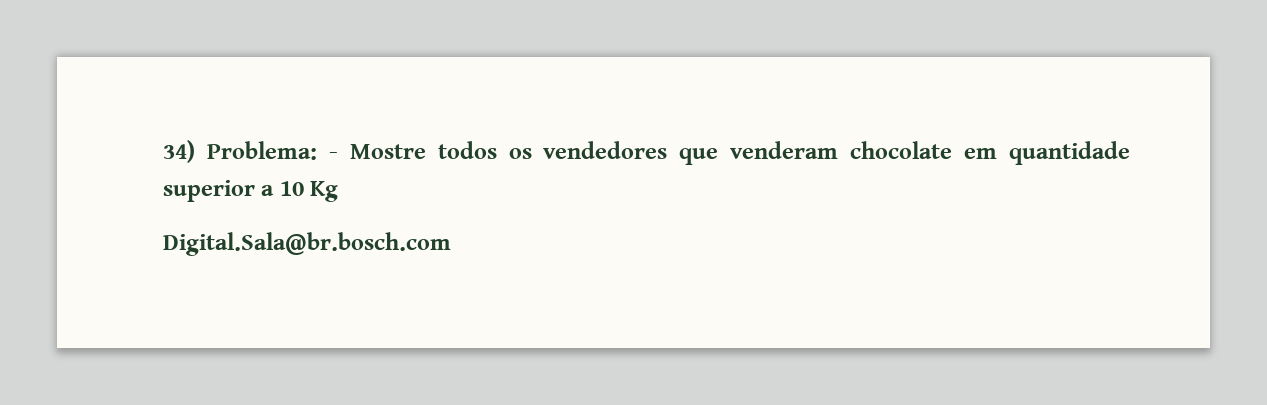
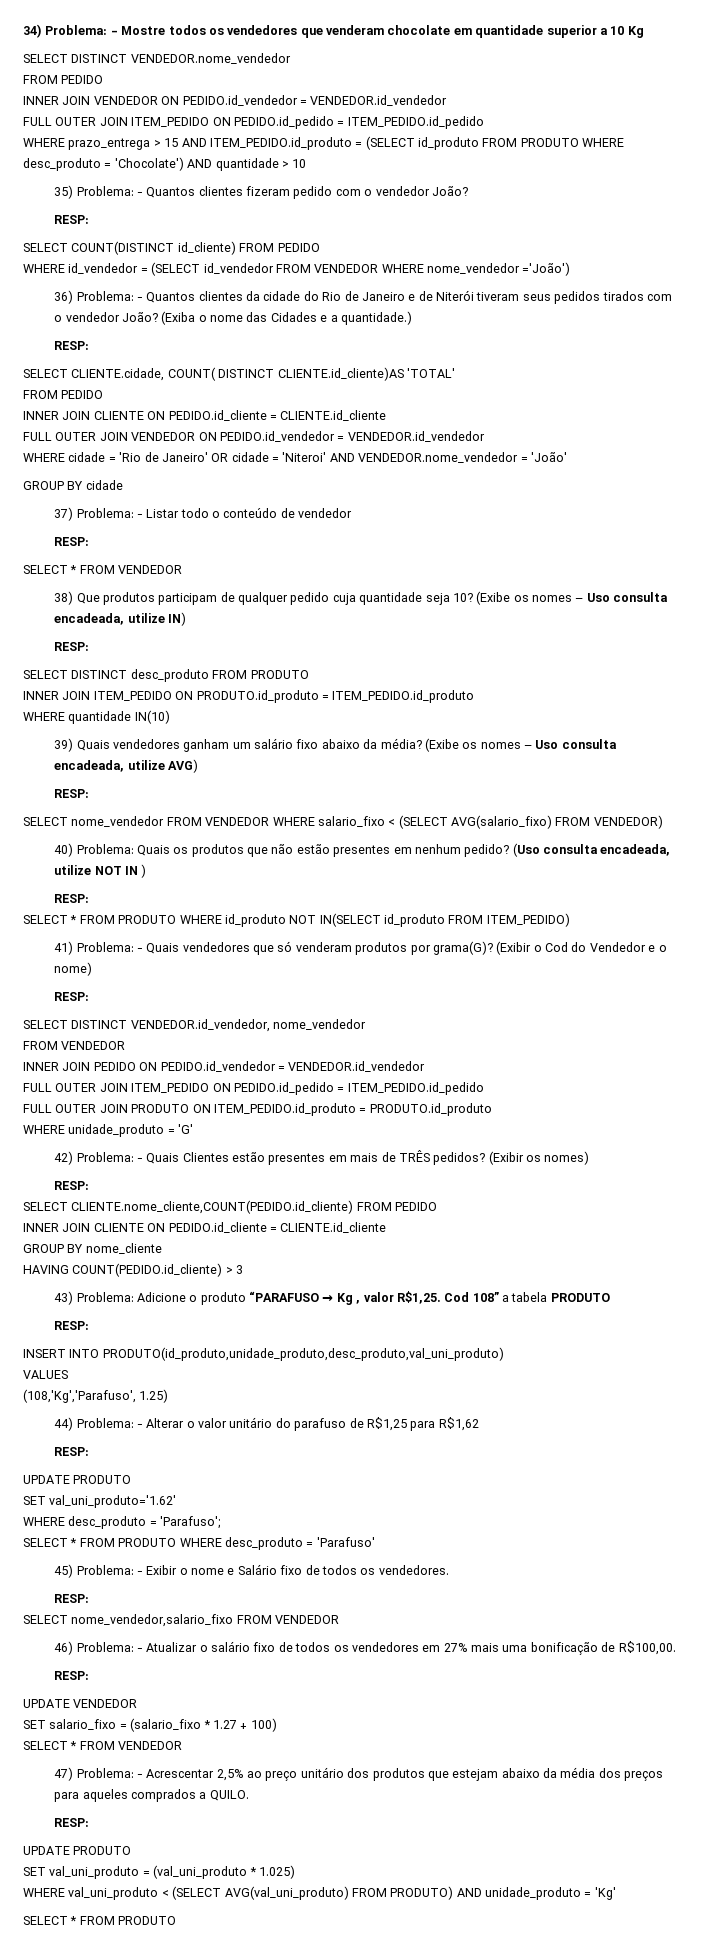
[163,232,451,256] Digital.Sala@br.bosch.com -> [23,53,291,64] [23,75,104,84] [23,95,448,106] [23,116,484,129] [23,136,625,150] [23,157,307,171] [54,185,468,199] [54,215,90,224] [23,241,320,255] [23,262,571,276] [54,290,672,304] [54,311,412,325] [54,341,90,350] [23,367,455,381] [23,390,104,399] [23,410,387,421] [23,431,485,442] [23,452,567,463] [23,480,123,490] [54,507,353,521] [54,537,90,546] [23,565,183,574] [54,591,669,605] [54,612,186,626] [54,642,90,651] [23,669,309,682] [23,690,475,703] [23,710,170,724] [54,738,617,752] [54,759,198,773] [54,789,90,798] [23,815,663,829] [54,843,671,857] [54,864,147,878] [54,894,90,903] [23,913,570,927] [54,941,667,955] [54,962,93,976] [54,992,90,1001] [23,1019,367,1032] [23,1041,126,1050] [23,1061,426,1072] [23,1082,484,1095] [23,1103,492,1116] [23,1124,194,1137] [54,1150,590,1165] [54,1181,90,1190] [23,1200,438,1214] [23,1222,387,1233] [23,1243,162,1254] [23,1263,244,1277] [54,1291,610,1305] [54,1321,90,1330] [23,1347,504,1361] [23,1370,68,1379] [23,1389,169,1403] [54,1417,479,1431] [54,1447,90,1456] [23,1475,132,1484] [23,1495,177,1508] [23,1516,221,1529] [23,1537,375,1550] [54,1564,449,1578] [54,1594,90,1603] [23,1614,340,1627] [54,1641,676,1655] [54,1671,90,1680] [23,1699,138,1708] [23,1718,277,1732] [23,1741,183,1750] [54,1767,664,1781] [54,1789,249,1802] [54,1818,90,1827] [23,1846,132,1855] [23,1865,295,1879] [23,1886,616,1900] [23,1916,177,1925] SELECT DISTINCT VENDEDOR.nome_vendedor // FROM PEDIDO // INNER JOIN VENDEDOR ON PEDIDO.id_vendedor = VENDEDOR.id_vendedor // FULL OUTER JOIN ITEM_PEDIDO ON PEDIDO.id_pedido = ITEM_PEDIDO.id_pedido // WHERE prazo_entrega > 15 AND ITEM_PEDIDO.id_produto = (SELECT id_produto FROM PRODUTO WHERE desc_produto = 'Chocolate') AND quantidade > 10 // 35) Problema: - Quantos clientes fizeram pedido com o vendedor João? // RESP: // SELECT COUNT(DISTINCT id_cliente) FROM PEDIDO // WHERE id_vendedor = (SELECT id_vendedor FROM VENDEDOR WHERE nome_vendedor ='João') // 36) Problema: - Quantos clientes da cidade do Rio de Janeiro e de Niterói tiveram seus pedidos tirados com o vendedor João? (Exiba o nome das Cidades e a quantidade.) // RESP: // SELECT CLIENTE.cidade, COUNT( DISTINCT CLIENTE.id_cliente)AS 'TOTAL' // FROM PEDIDO // INNER JOIN CLIENTE ON PEDIDO.id_cliente = CLIENTE.id_cliente // FULL OUTER JOIN VENDEDOR ON PEDIDO.id_vendedor = VENDEDOR.id_vendedor // WHERE cidade = 'Rio de Janeiro' OR cidade = 'Niteroi' AND VENDEDOR.nome_vendedor = 'João' // GROUP BY cidade // 37) Problema: - Listar todo o conteúdo de vendedor // RESP: // SELECT * FROM VENDEDOR // 38) Que produtos participam de qualquer pedido cuja quantidade seja 10? (Exibe os nomes – Uso consulta encadeada, utilize IN) // RESP: // SELECT DISTINCT desc_produto FROM PRODUTO // INNER JOIN ITEM_PEDIDO ON PRODUTO.id_produto = ITEM_PEDIDO.id_produto // WHERE quantidade IN(10) // 39) Quais vendedores ganham um salário fixo abaixo da média? (Exibe os nomes – Uso consulta encadeada, utilize AVG) // RESP: // SELECT nome_vendedor FROM VENDEDOR WHERE salario_fixo < (SELECT AVG(salario_fixo) FROM VENDEDOR) // 40) Problema: Quais os produtos que não estão presentes em nenhum pedido? (Uso consulta encadeada, utilize NOT IN ) // RESP: // SELECT * FROM PRODUTO WHERE id_produto NOT IN(SELECT id_produto FROM ITEM_PEDIDO) // 41) Problema: - Quais vendedores que só venderam produtos por grama(G)? (Exibir o Cod do Vendedor e o nome) // RESP: // SELECT DISTINCT VENDEDOR.id_vendedor, nome_vendedor // FROM VENDEDOR // INNER JOIN PEDIDO ON PEDIDO.id_vendedor = VENDEDOR.id_vendedor // FULL OUTER JOIN ITEM_PEDIDO ON PEDIDO.id_pedido = ITEM_PEDIDO.id_pedido // FULL OUTER JOIN PRODUTO ON ITEM_PEDIDO.id_produto = PRODUTO.id_produto // WHERE unidade_produto = 'G' // 42) Problema: - Quais Clientes estão presentes em mais de TRÊS pedidos? (Exibir os nomes) // RESP: // SELECT CLIENTE.nome_cliente,COUNT(PEDIDO.id_cliente) FROM PEDIDO // INNER JOIN CLIENTE ON PEDIDO.id_cliente = CLIENTE.id_cliente // GROUP BY nome_cliente // HAVING COUNT(PEDIDO.id_cliente) > 3 // 43) Problema: Adicione o produto “PARAFUSO → Kg , valor R$1,25. Cod 108” a tabela PRODUTO // RESP: // INSERT INTO PRODUTO(id_produto,unidade_produto,desc_produto,val_uni_produto) // VALUES // (108,'Kg','Parafuso', 1.25) // 44) Problema: - Alterar o valor unitário do parafuso de R$1,25 para R$1,62 // RESP: // UPDATE PRODUTO // SET val_uni_produto='1.62' // WHERE desc_produto = 'Parafuso'; // SELECT * FROM PRODUTO WHERE desc_produto = 'Parafuso' // 45) Problema: - Exibir o nome e Salário fixo de todos os vendedores. // RESP: // SELECT nome_vendedor,salario_fixo FROM VENDEDOR // 46) Problema: - Atualizar o salário fixo de todos os vendedores em 27% mais uma bonificação de R$100,00. // RESP: // UPDATE VENDEDOR // SET salario_fixo = (salario_fixo * 1.27 + 100) // SELECT * FROM VENDEDOR // 47) Problema: - Acrescentar 2,5% ao preço unitário dos produtos que estejam abaixo da média dos preços para aqueles comprados a QUILO. // RESP: // UPDATE PRODUTO // SET val_uni_produto = (val_uni_produto * 1.025) // WHERE val_uni_produto < (SELECT AVG(val_uni_produto) FROM PRODUTO) AND unidade_produto = 'Kg' // SELECT * FROM PRODUTO

